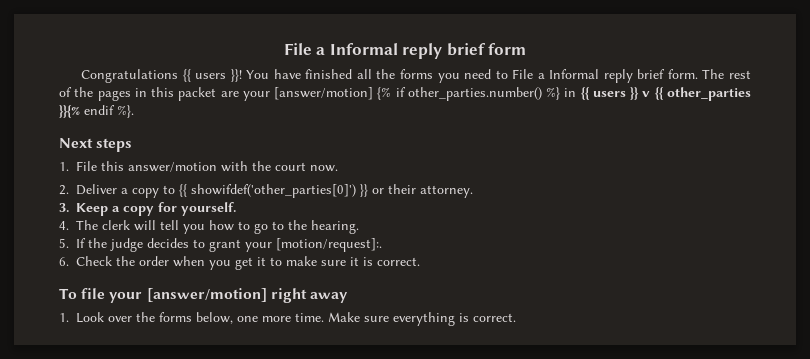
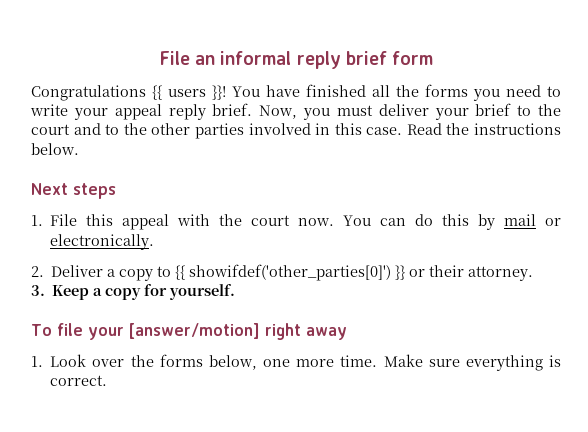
[283,43,398,55] File a Informal -> [159,51,292,65] File an informal
[512,69,751,83] [59,87,752,101] [59,105,134,118] File a Informal reply brief form. The rest of the pages in this packet are your [answer/motion] {% if other_parties.number() %} in {{ users }} v {{ other_parties }}{% endif %}. -> [30,103,561,120] [31,123,561,139] [31,143,79,155] write your appeal reply brief. Now, you must deliver your brief to the court and to the other parties involved in this case. Read the instructions below.
[128,162,218,172] answer/motion -> [122,214,170,230] appeal
(339, 168) none -> [343,214,561,230] [50,234,155,250] You can do this by mail or electronically.
[59,220,360,234] [59,238,383,252] [59,256,421,270] // 4. The clerk will tell you how to go to the hearing. // 5. If the judge decides to grant your [motion/request]:. // 6. Check the order when you get it to make sure it is correct. -> (236, 292) none

